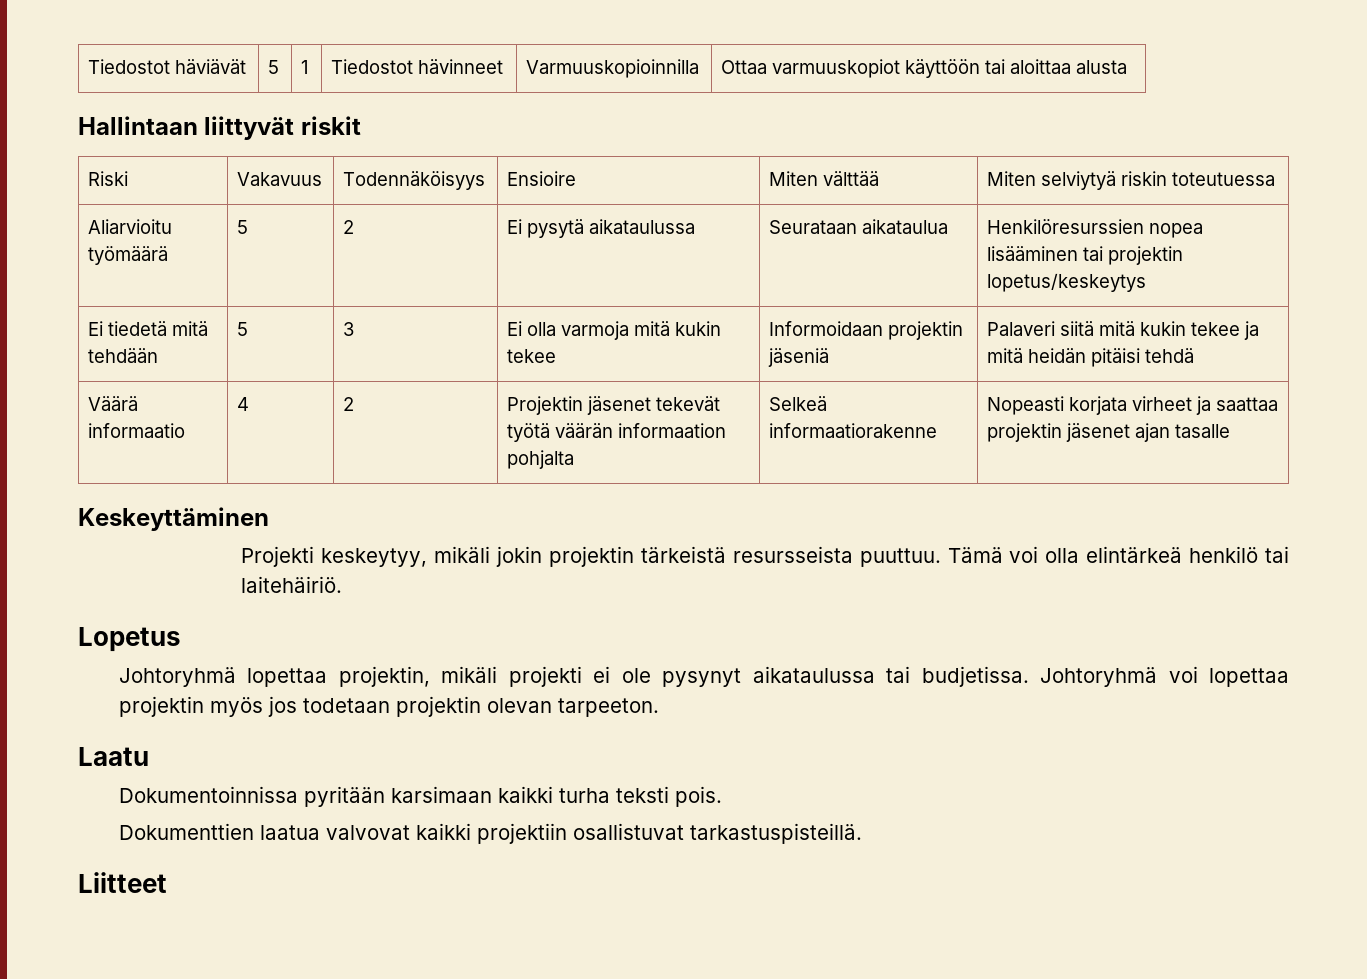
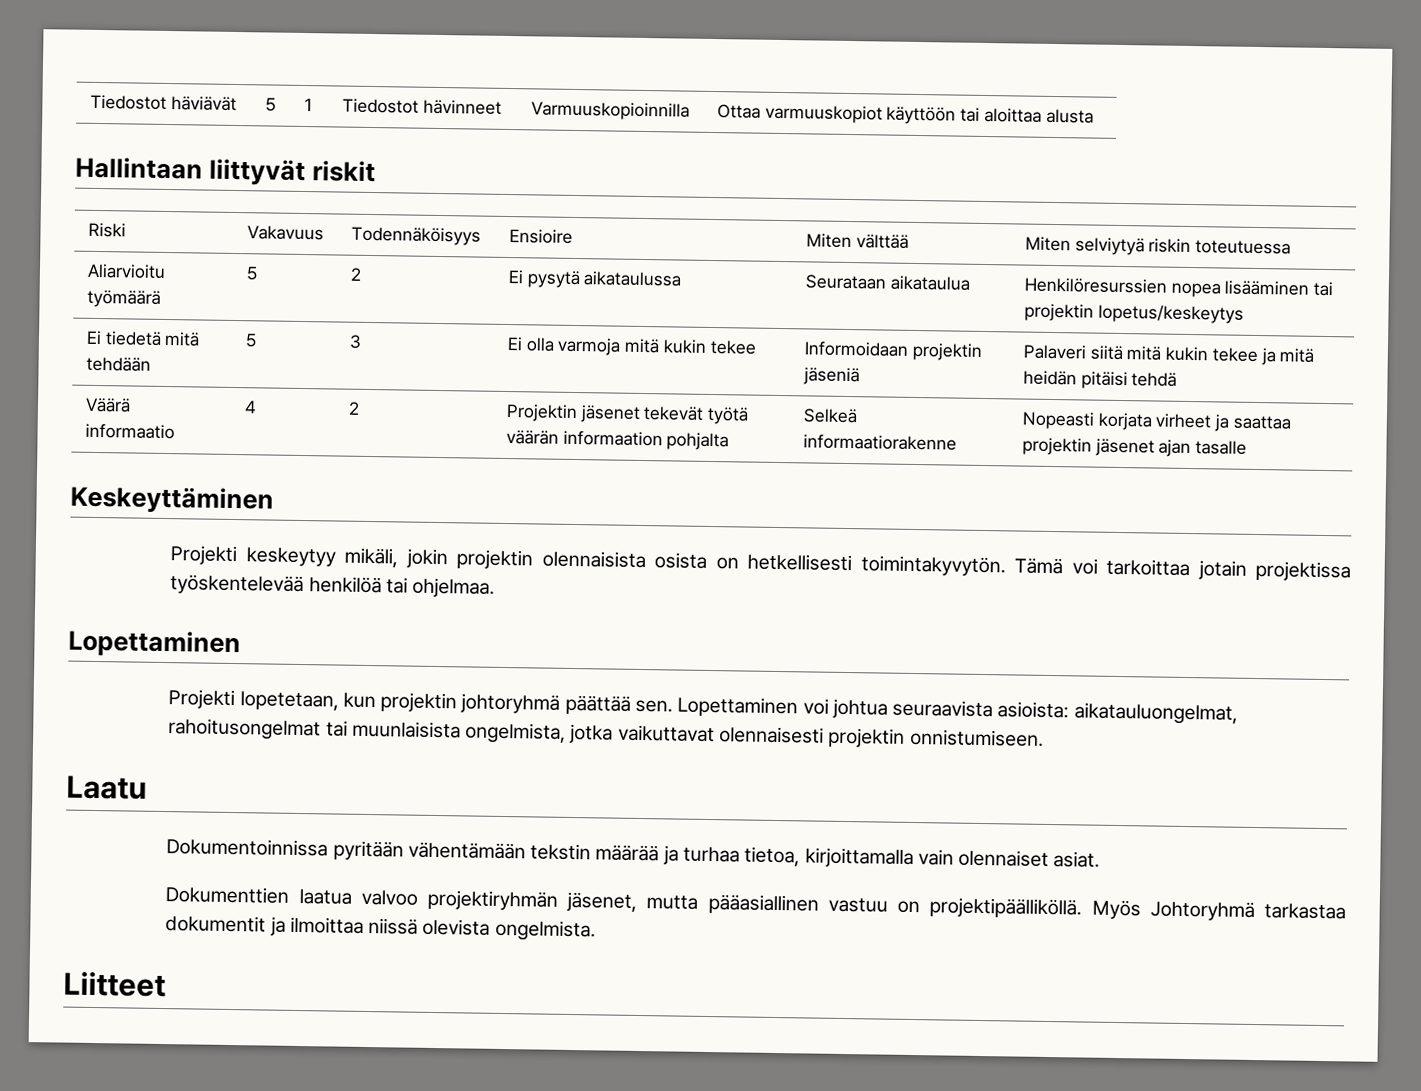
[321,546,1289,567] [241,576,343,593] [78,627,181,652] [118,666,1289,687] [118,696,659,717] [78,747,149,766] [118,786,722,807] [118,823,862,844] keskeytyy, mikäli jokin projektin tärkeistä resursseista puuttuu. Tämä voi olla elintärkeä henkilö tai laitehäiriö. // Lopetus // Johtoryhmä lopettaa projektin, mikäli projekti ei ole pysynyt aikataulussa tai budjetissa. Johtoryhmä voi lopettaa projektin myös jos todetaan projektin olevan tarpeeton. // Laatu // Dokumentoinnissa pyritään karsimaan kaikki turha teksti pois. // Dokumenttien laatua valvovat kaikki projektiin osallistuvat tarkastuspisteillä. -> [245,547,1352,582] [170,574,496,598] [68,629,241,659] [168,689,1238,725] [168,718,1044,748] [66,775,147,800] [166,838,1101,869] [165,886,1346,922] [165,915,596,942] keskeytyy mikäli, jokin projektin olennaisista osista on hetkellisesti toimintakyvytön. Tämä voi tarkoittaa jotain projektissa työskentelevää henkilöä tai ohjelmaa. // Lopettaminen // Projekti lopetetaan, kun projektin johtoryhmä päättää sen. Lopettaminen voi johtua seuraavista asioista: aikatauluongelmat, rahoitusongelmat tai muunlaisista ongelmista, jotka vaikuttavat olennaisesti projektin onnistumiseen. // Laatu // Dokumentoinnissa pyritään vähentämään tekstin määrää ja turhaa tietoa, kirjoittamalla vain olennaiset asiat. // Dokumenttien laatua valvoo projektiryhmän jäsenet, mutta pääasiallinen vastuu on projektipäälliköllä. Myös Johtoryhmä tarkastaa dokumentit ja ilmoittaa niissä olevista ongelmista.

